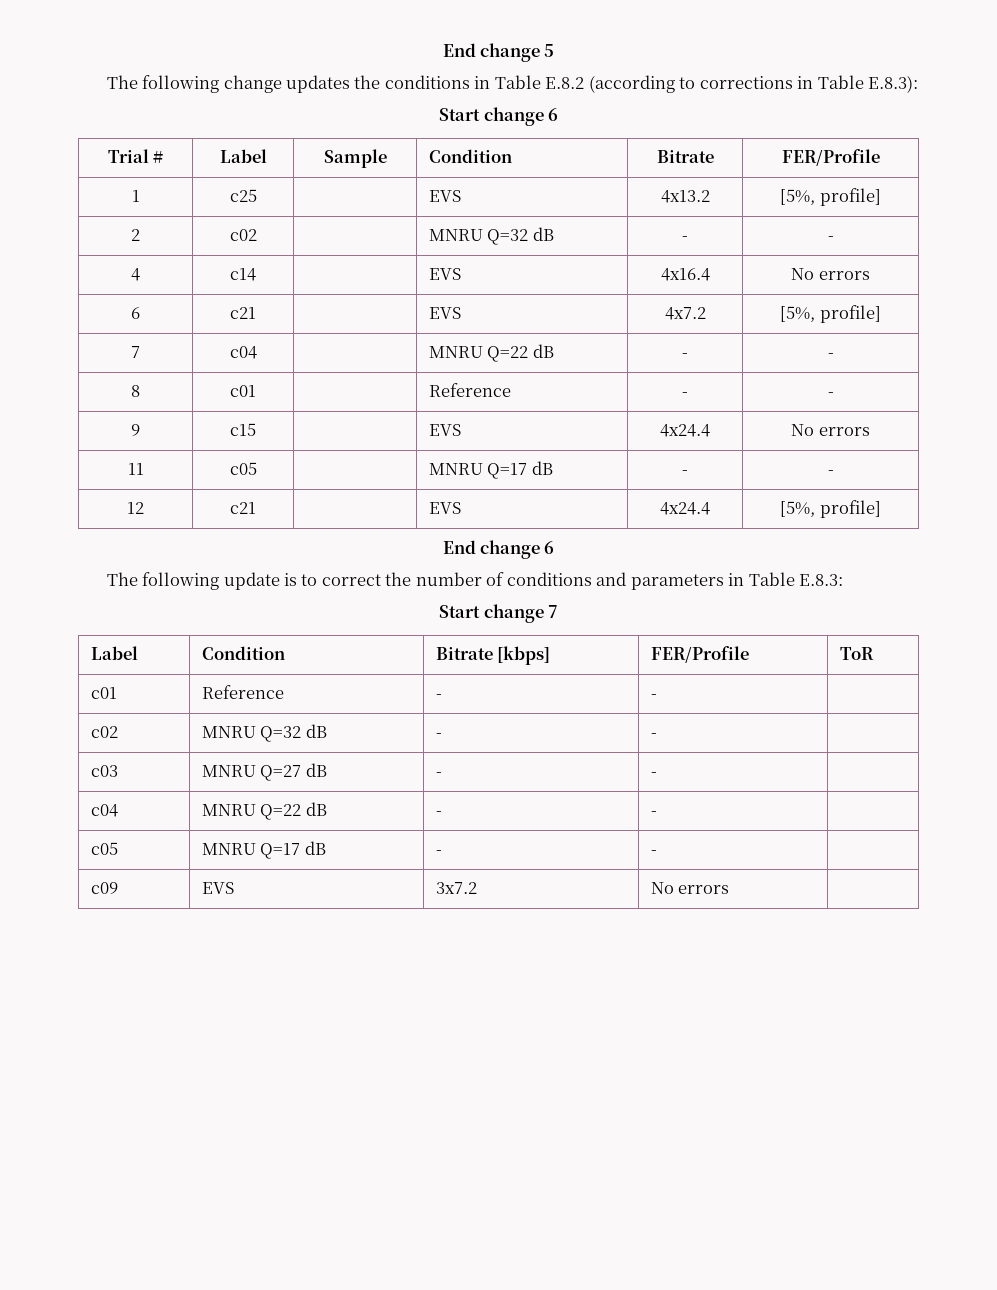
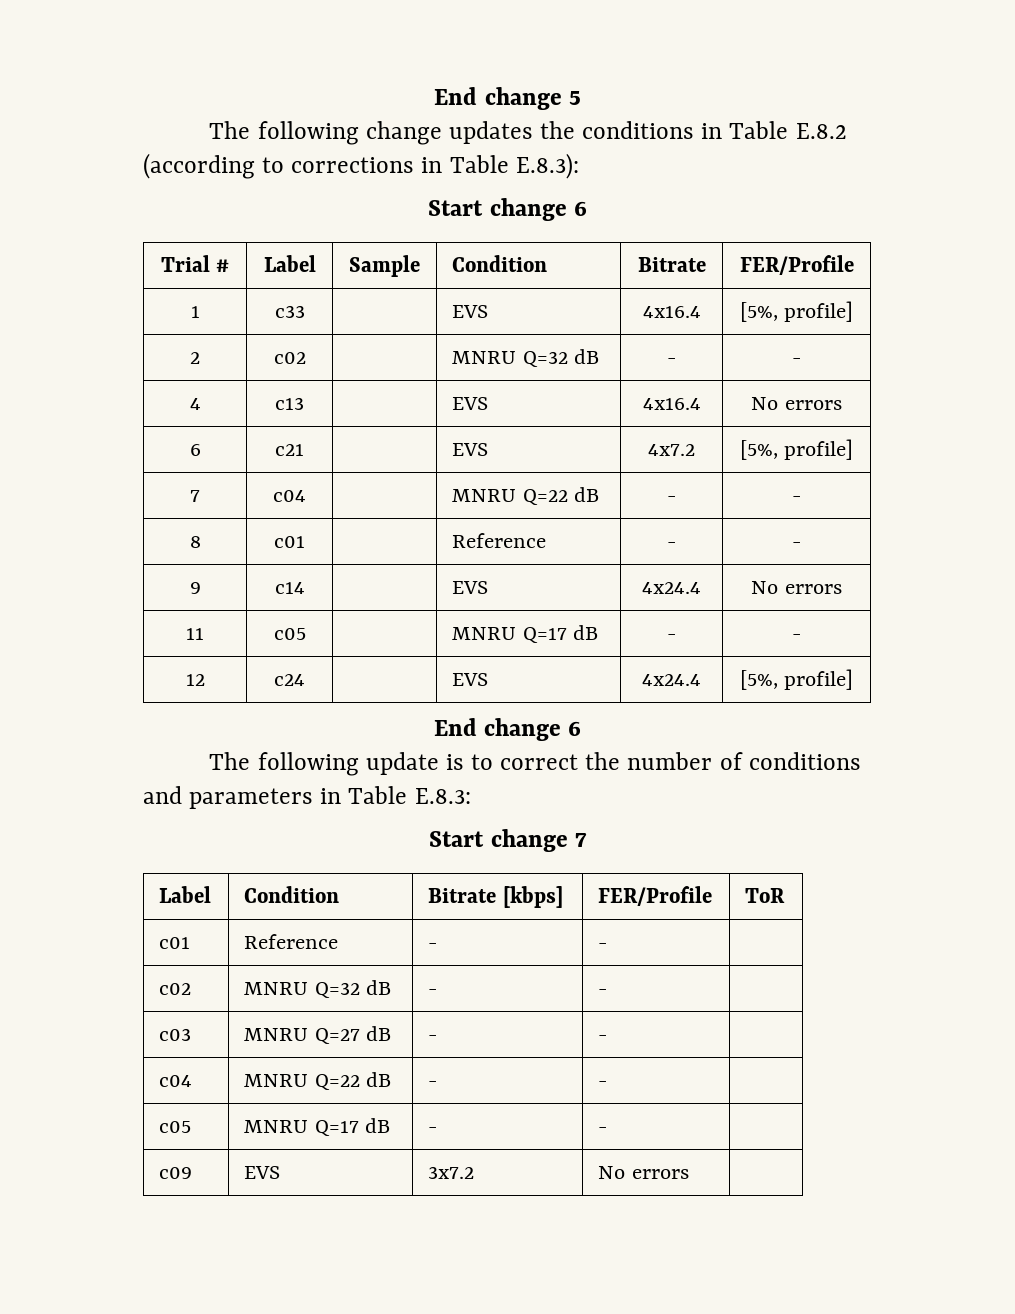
[229,189,257,202] [428,190,461,202] [660,190,710,203] c25 | | EVS | 4x13.2 -> [274,305,305,318] [452,305,489,318] [642,306,701,318] c33 | | EVS | 4x16.4
[230,268,256,281] c14 -> [275,397,304,410] c13
[230,423,256,436] c15 -> [274,582,305,594] c14
[230,502,256,514] c21 -> [274,674,305,686] c24

